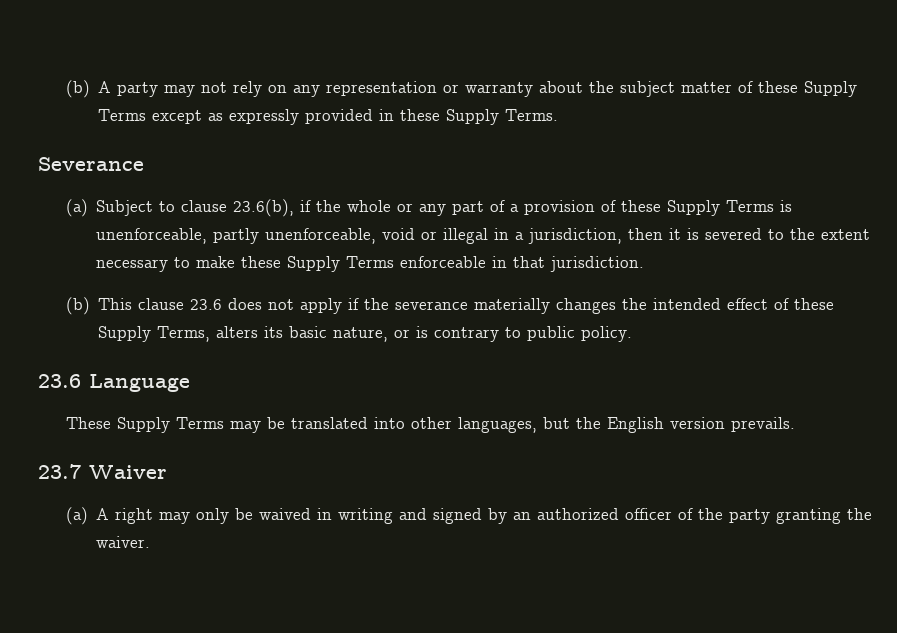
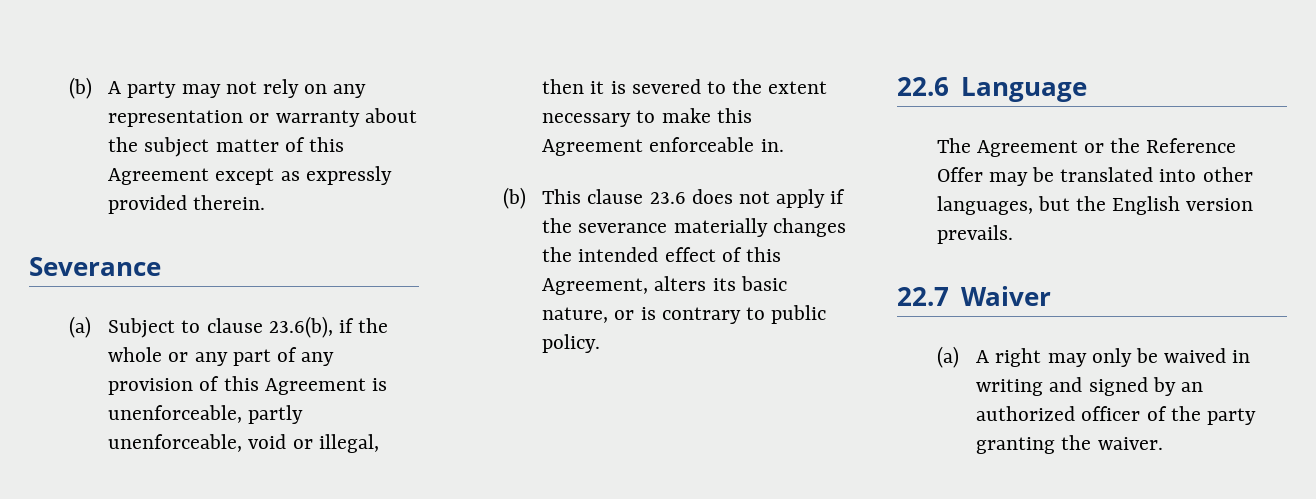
[757,81,857,97] [97,109,146,121] these Supply Terms -> [309,137,345,152] [108,168,210,185] this Agreement
[378,109,558,125] in these Supply Terms. -> [193,195,266,210] therein.
[509,204,519,212] a -> [301,352,335,366] any
[620,200,774,216] these Supply Terms -> [223,376,366,395] this Agreement
[442,228,622,244] illegal in a jurisdiction, -> [318,434,379,453] illegal,
[240,256,644,272] these Supply Terms enforceable in that jurisdiction. -> [716,108,752,123] [542,137,784,156] this Agreement enforceable in.
[793,298,834,310] [97,326,210,342] these Supply Terms, -> [746,247,782,262] [542,278,649,295] this Agreement,
[38,374,81,388] 23.6 -> [897,77,949,96] 22.6
[65,417,224,433] These Supply Terms -> [936,138,1237,157] [936,167,983,182] The Agreement or the Reference Offer
[38,464,81,479] 23.7 -> [897,287,949,306] 22.7

